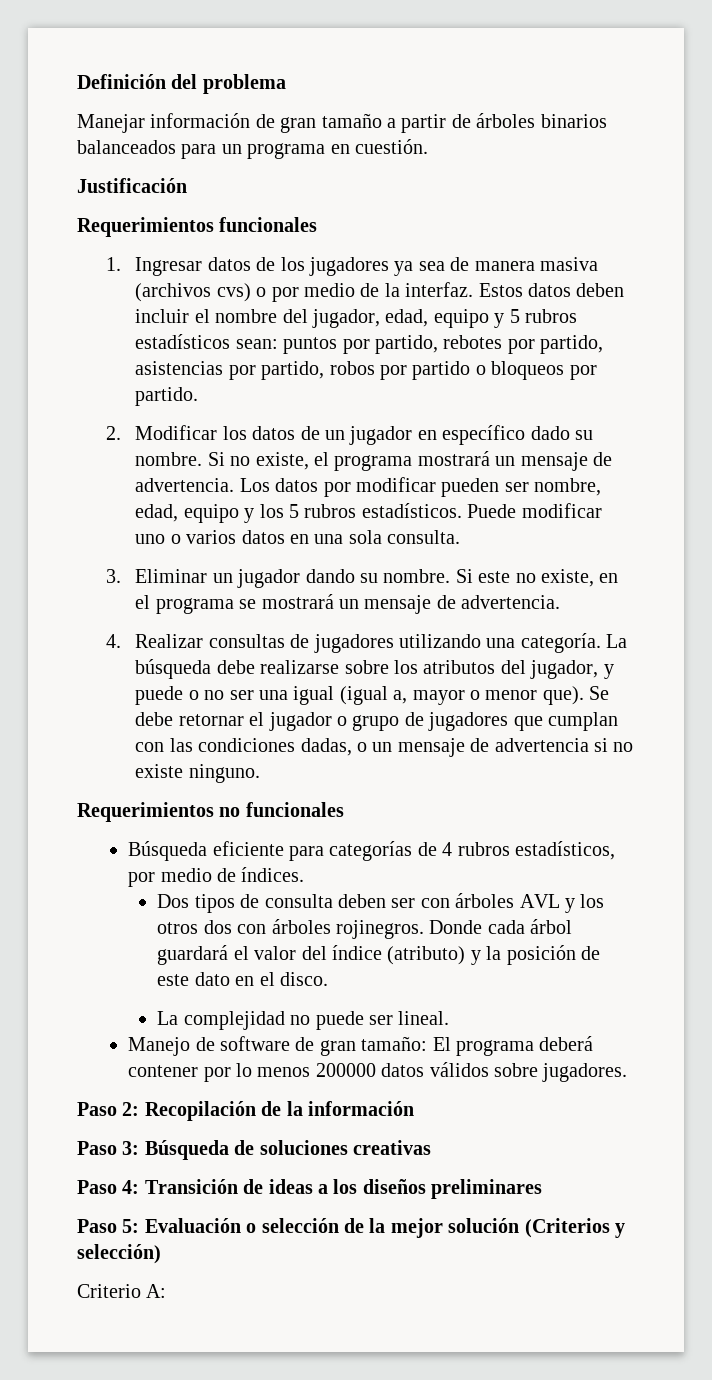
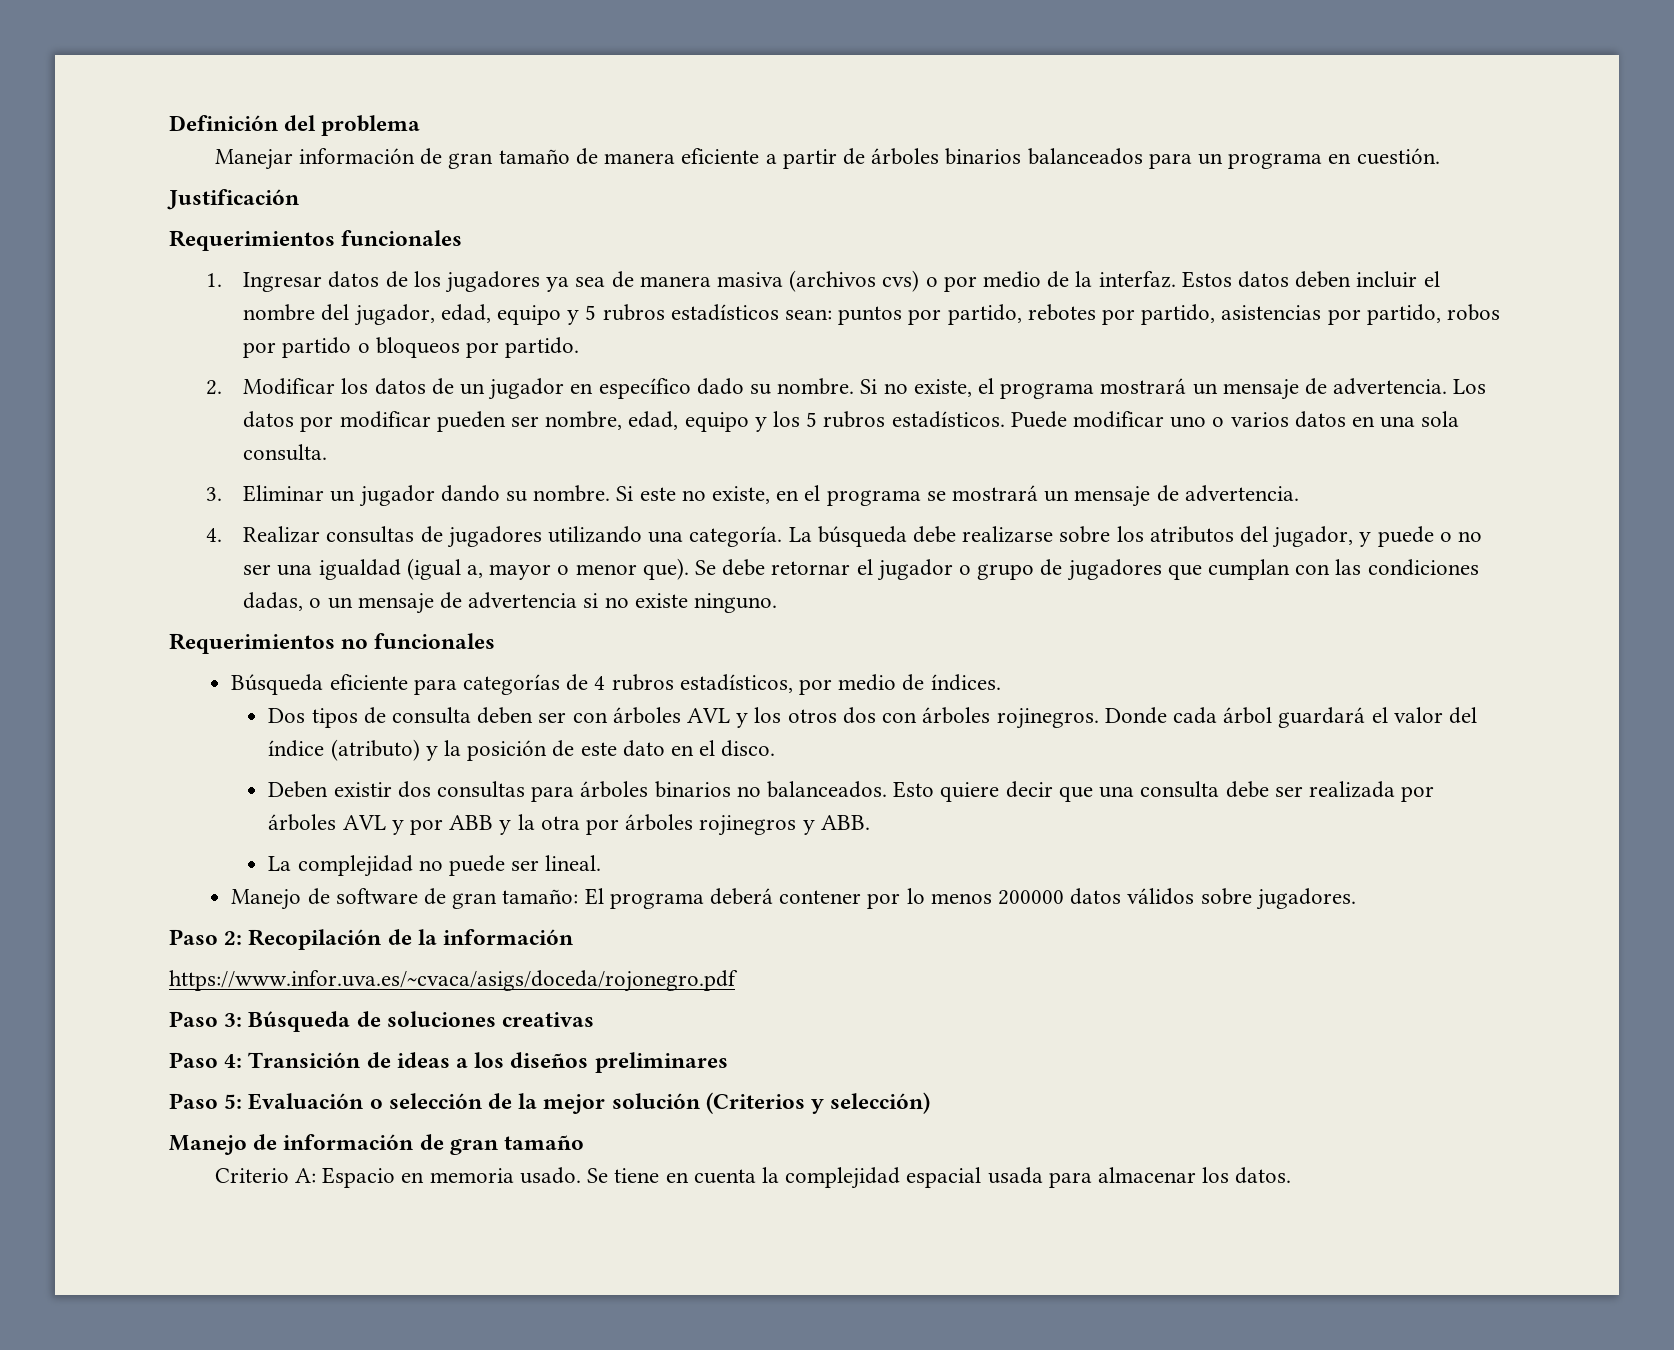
(382, 120) none -> [575,148,760,165] de manera eficiente
[293,686,335,705] igual -> [318,559,401,580] igualdad
(329, 979) none -> [268,781,1435,802] [268,814,870,836] // Deben existir dos consultas para árboles binarios no balanceados. Esto quiere decir que una consulta debe ser realizada por árboles AVL y por ABB y la otra por árboles rojinegros y ABB.
(414, 1108) none -> [169,970,738,992] // https://www.infor.uva.es/~cvaca/asigs/doceda/rojonegro.pdf
[77,1284,167,1298] Criterio A: -> [169,1134,585,1155] [214,1167,1292,1189] Manejo de información de gran tamaño // Criterio A: Espacio en memoria usado. Se tiene en cuenta la complejidad espacial usada para almacenar los datos.

